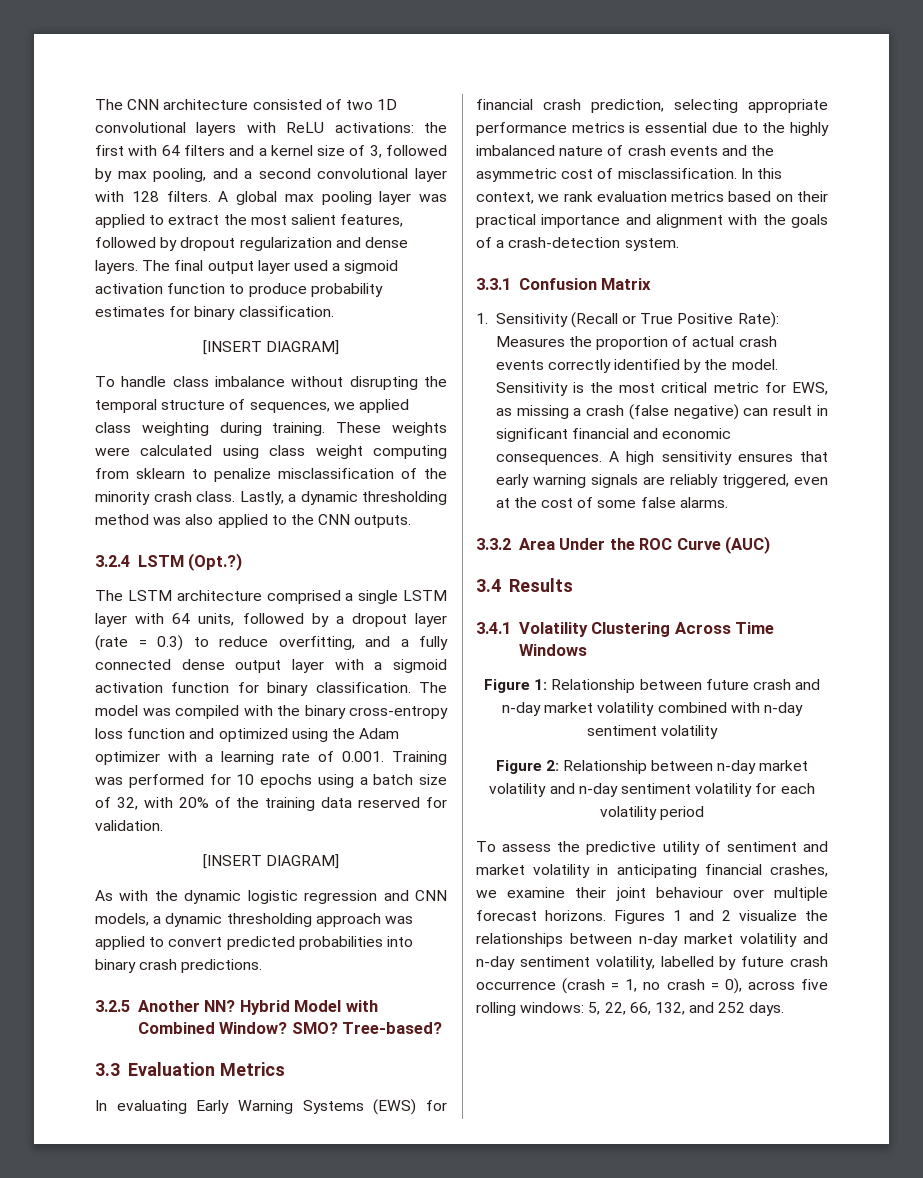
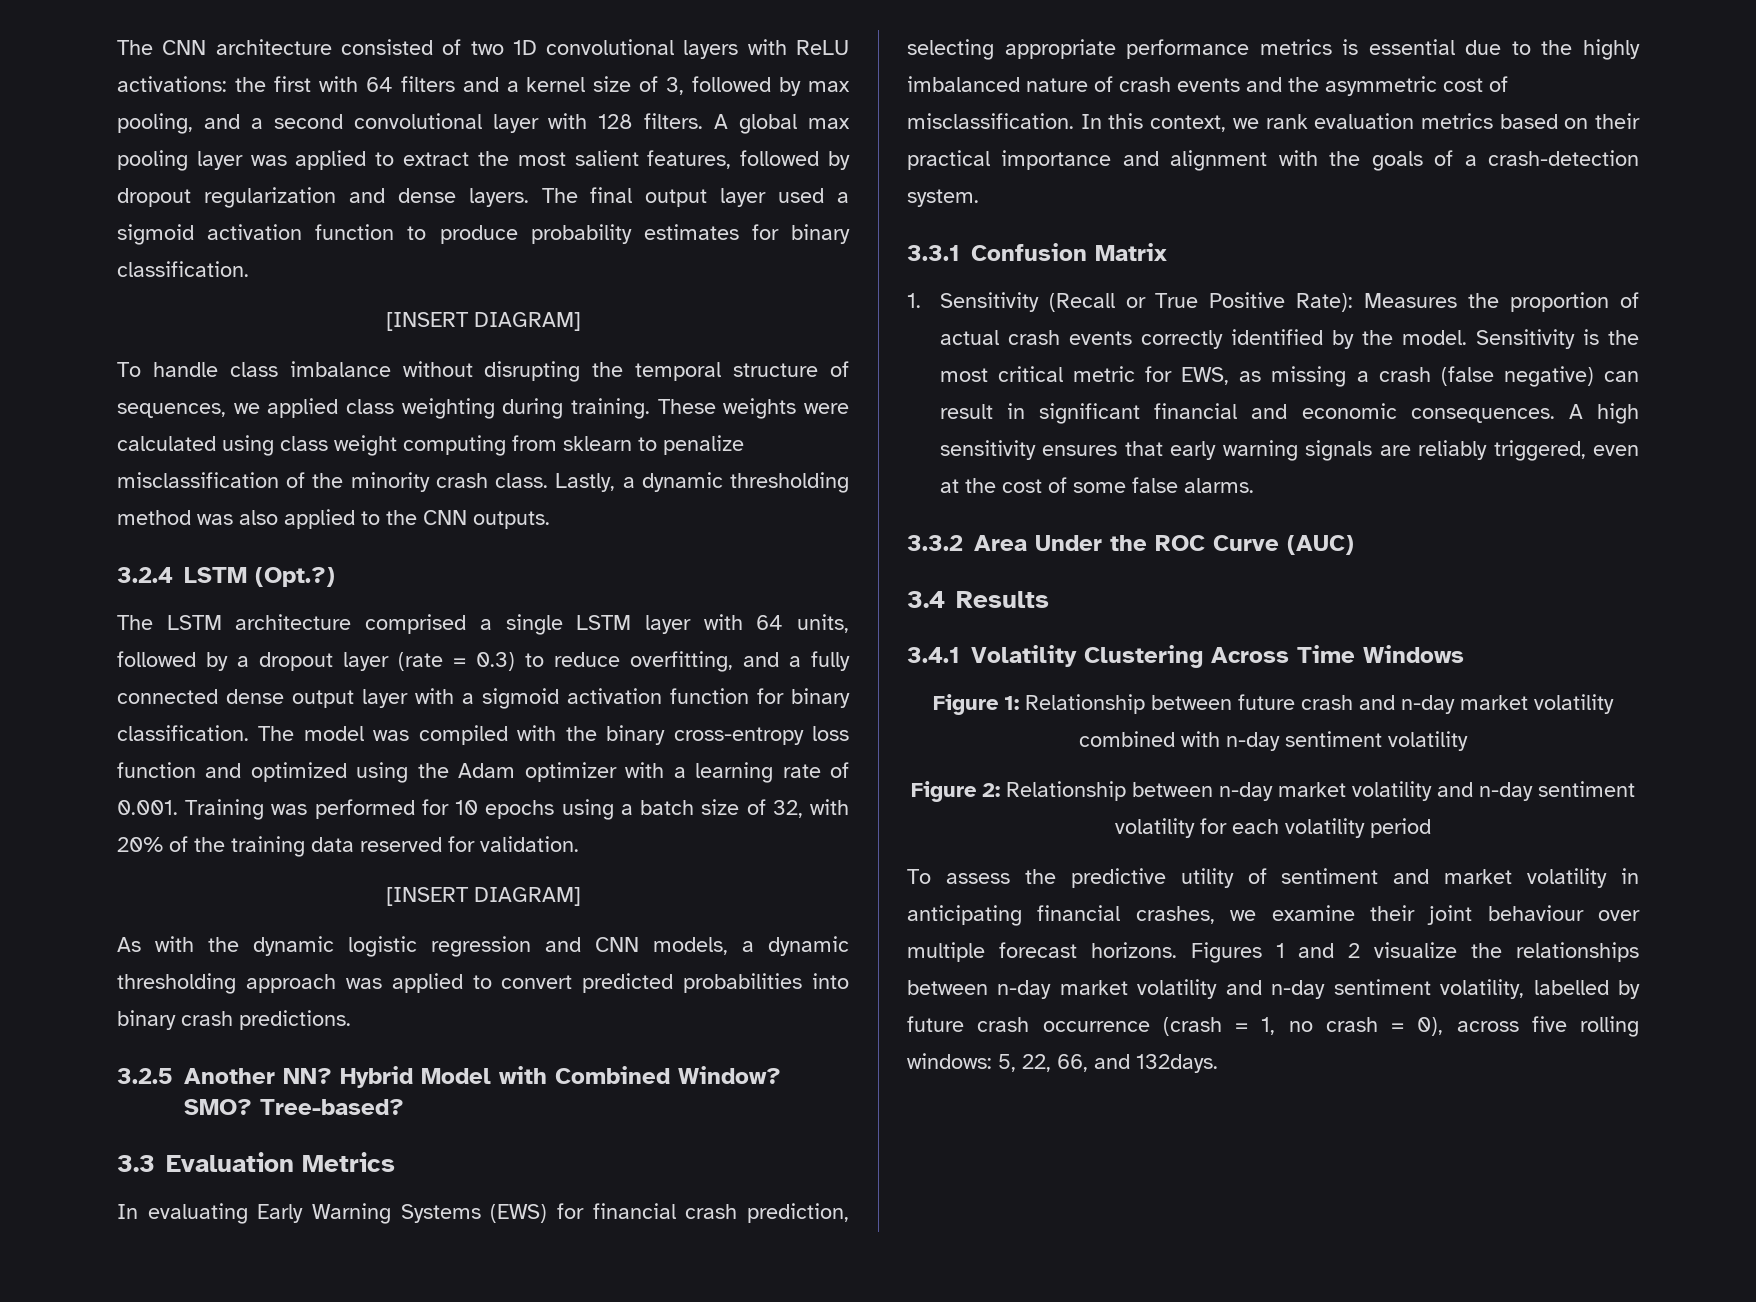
[654,1002,785,1016] 132, and 252 days. -> [1094,1054,1218,1073] and 132days.

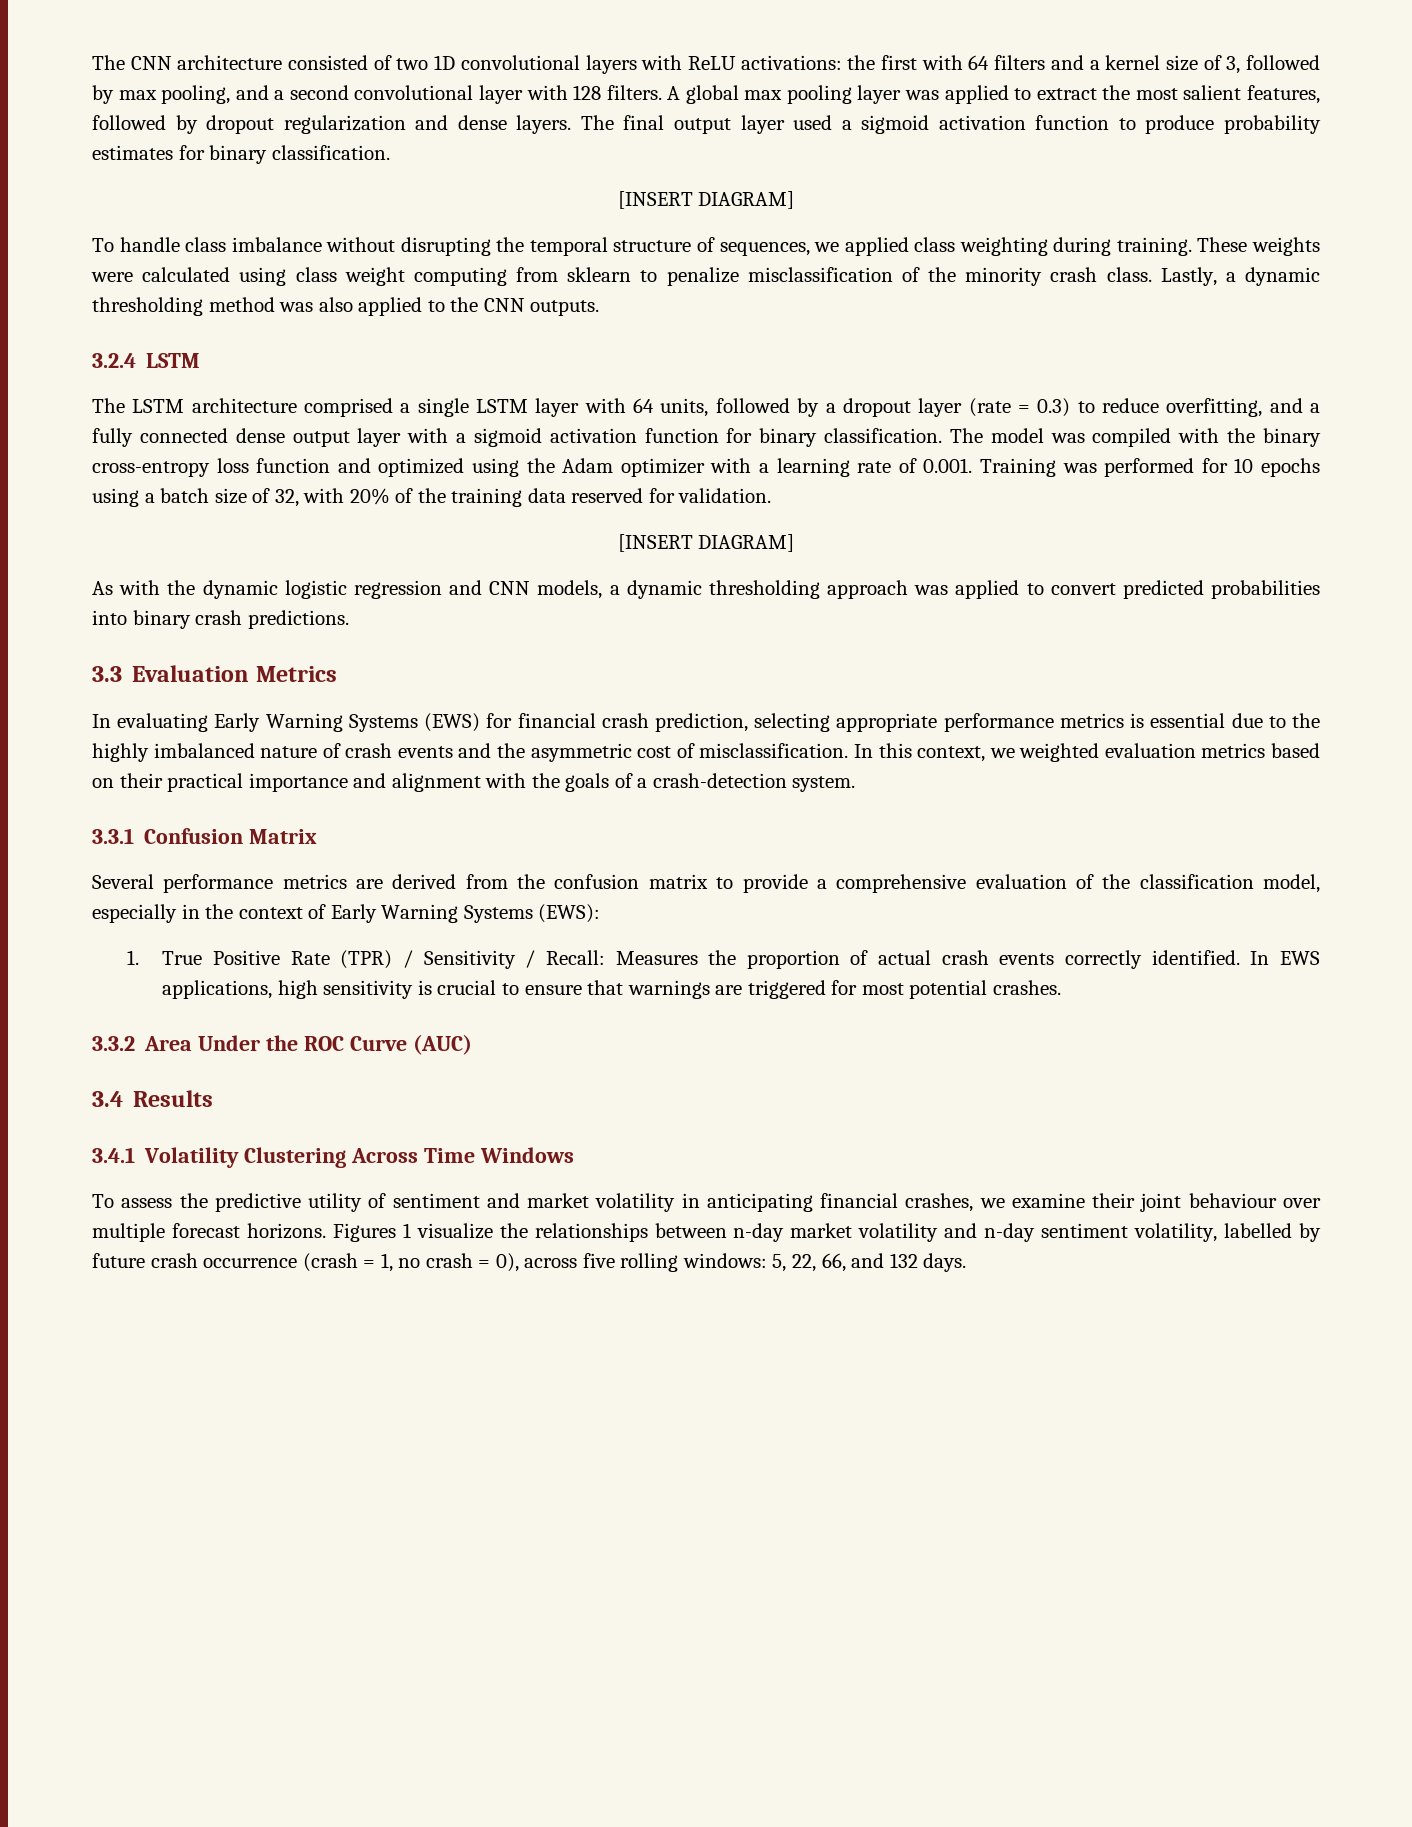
[255,567,335,587] (Opt.?) -> (201, 360) none
[117,1066,781,1088] [184,1099,404,1115] // 3.2.5 Another NN? Hybrid Model with Combined Window? SMO? Tree-based? -> (349, 619) none
[1265,114,1308,129] rank -> [1019,743,1100,762] weighted
[907,292,1354,312] 1. Sensitivity (Recall or True Positive Rate): -> [92,874,1320,893] [92,904,601,923] [127,950,605,969] Several performance metrics are derived from the confusion matrix to provide a comprehensive evaluation of the classification model, especially in the context of Early Warning Systems (EWS): // 1. True Positive Rate (TPR) / Sensitivity / Recall:
[1230,329,1639,349] [939,366,1639,387] [939,403,1639,424] [939,440,1639,461] [939,477,1254,493] identified by the model. Sensitivity is the most critical metric for EWS, as missing a crash (false negative) can result in significant financial and economic consequences. A high sensitivity ensures that early warning signals are reliably triggered, even at the cost of some false alarms. -> [1151,950,1321,965] [162,980,1061,999] identified. In EWS applications, high sensitivity is crucial to ensure that warnings are triggered for most potential crashes.
[933,694,1614,715] [1079,731,1468,751] [911,781,1635,802] [1115,818,1431,838] // Figure 1: Relationship between future crash and n-day market volatility combined with n-day sentiment volatility // Figure 2: Relationship between n-day market volatility and n-day sentiment volatility for each volatility period -> (575, 1155) none
[1298,943,1361,958] and 2 -> (411, 1230) none
[1136,1054,1218,1073] 132days. -> [889,1253,967,1272] 132 days.

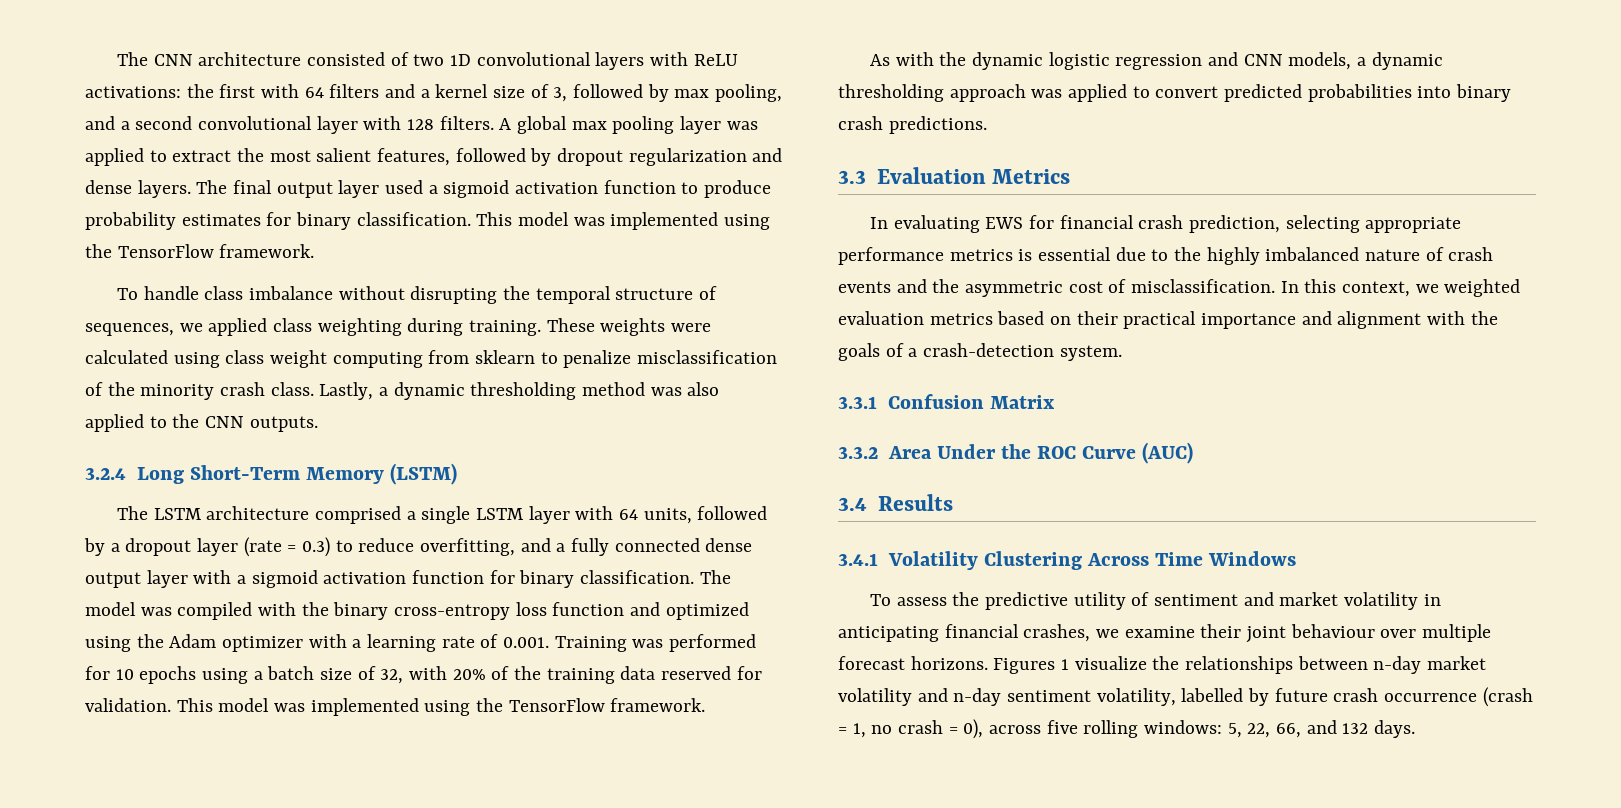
[617,191,795,209] // [INSERT DIAGRAM] -> [476,212,771,230] [85,244,315,258] This model was implemented using the TensorFlow framework.
[146,353,201,368] LSTM -> [136,463,457,485] Long Short-Term Memory (LSTM)
[617,534,795,552] // [INSERT DIAGRAM] -> [176,698,706,716] This model was implemented using the TensorFlow framework.
[214,713,481,732] Early Warning Systems (EWS) -> [985,217,1024,229] EWS
[92,874,1320,893] [92,904,601,923] [127,950,1321,969] [162,980,1061,999] // Several performance metrics are derived from the confusion matrix to provide a comprehensive evaluation of the classification model, especially in the context of Early Warning Systems (EWS): // 1. True Positive Rate (TPR) / Sensitivity / Recall: Measures the proportion of actual crash events correctly identified. In EWS applications, high sensitivity is crucial to ensure that warnings are triggered for most potential crashes. -> (1055, 402) none

